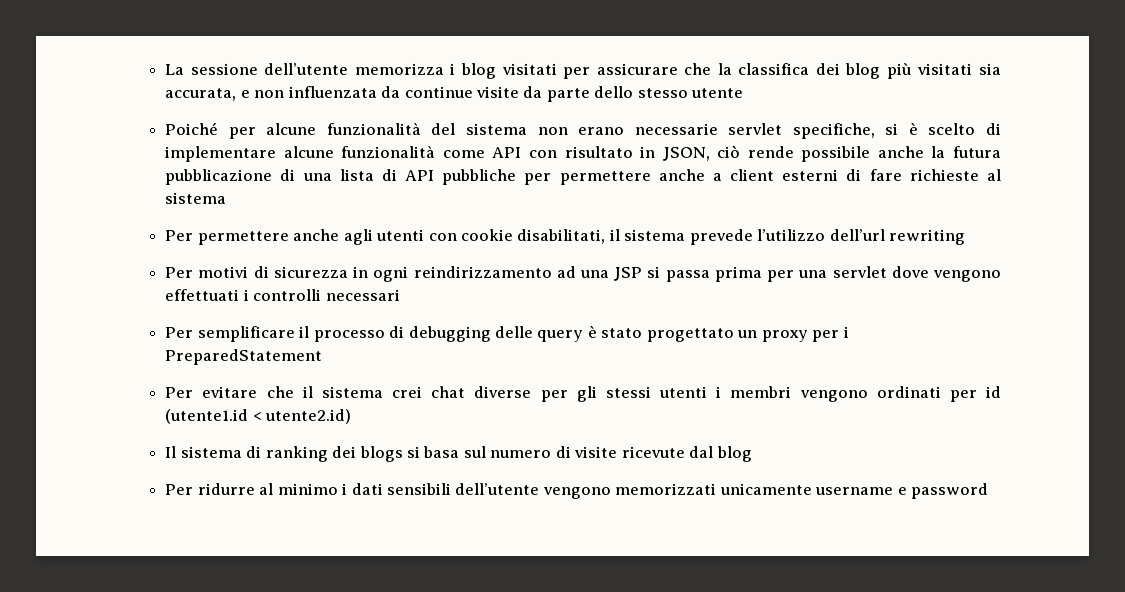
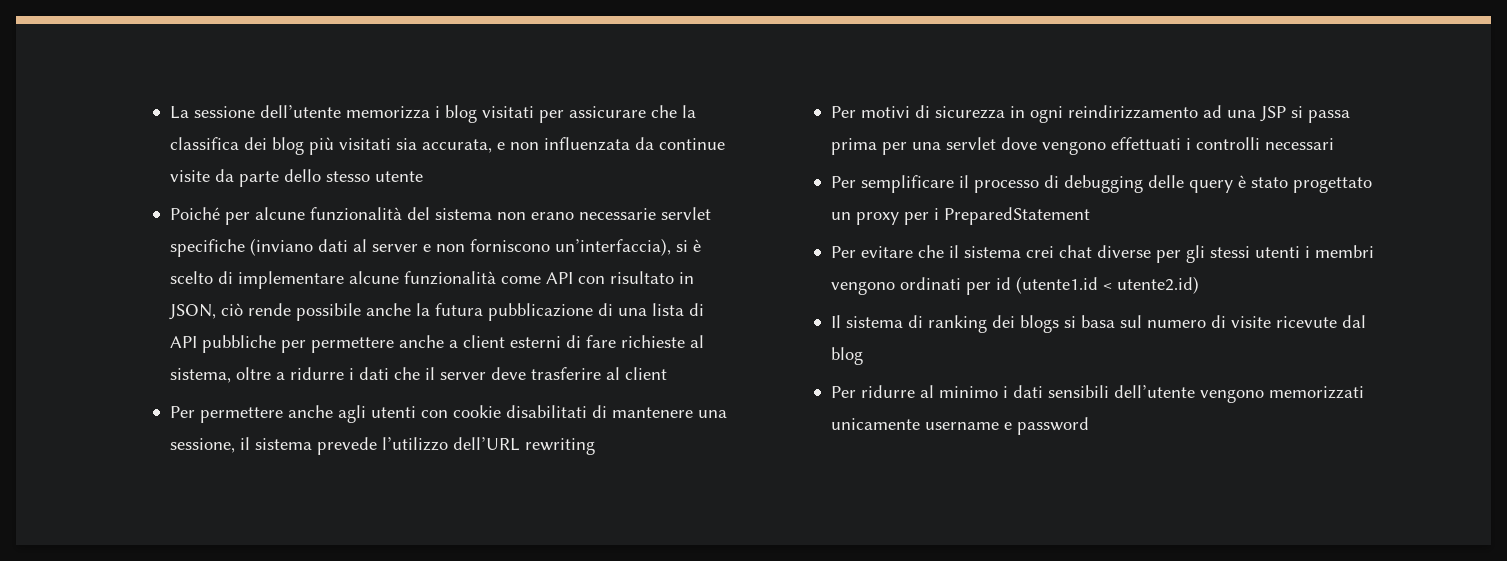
[792,123,875,139] specifiche, -> [169,238,671,257] specifiche (inviano dati al server e non forniscono un’interfaccia),
[165,192,227,204] sistema -> [169,367,667,383] sistema, oltre a ridurre i dati che il server deve trasferire al client
[517,229,606,244] disabilitati, -> [505,405,727,418] [169,438,235,453] disabilitati di mantenere una sessione,
[829,229,885,241] dell’url -> [452,437,520,451] dell’URL

